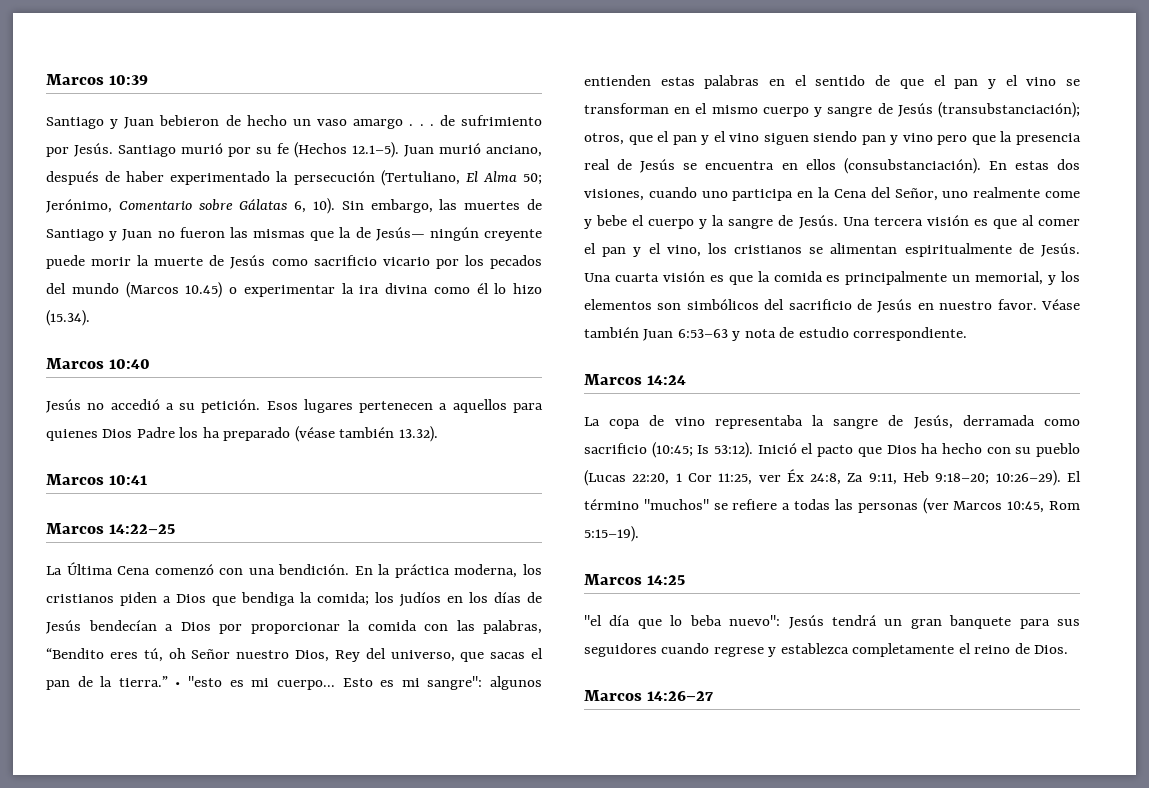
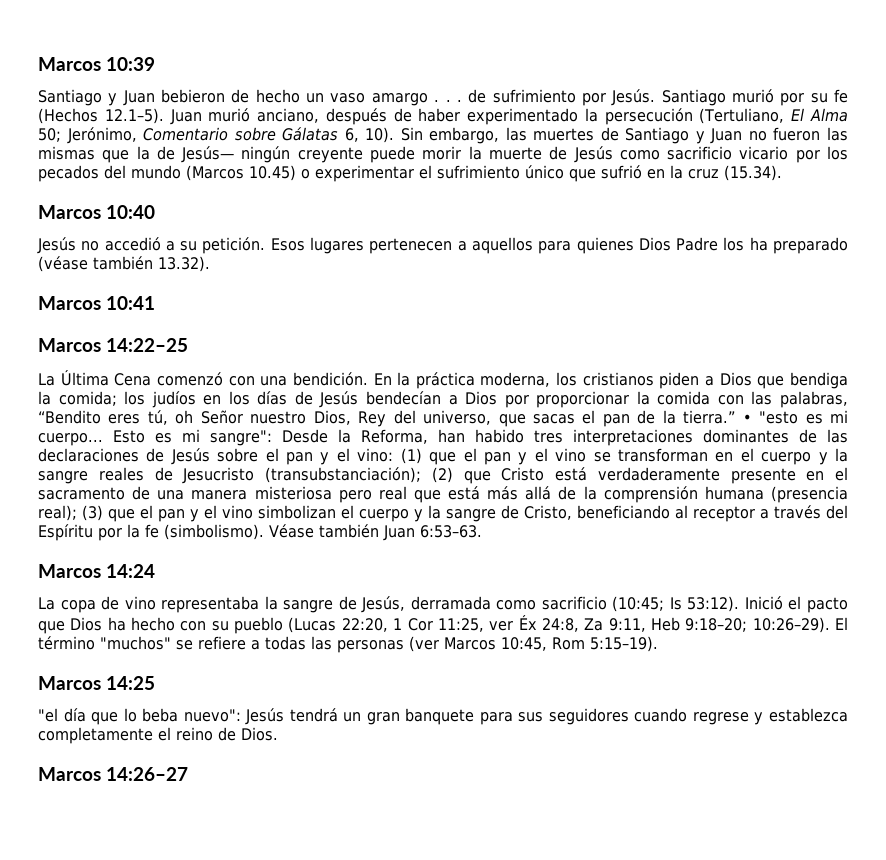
[341,283,542,294] la ira divina como él lo hizo -> [419,165,719,182] el sufrimiento único que sufrió en la cruz
[490,676,543,690] [584,75,891,89] algunos entienden estas palabras en el sentido de -> [282,429,848,446] [38,448,422,465] Desde la Reforma, han habido tres interpretaciones dominantes de las declaraciones de Jesús sobre el pan y el vino: (1)
[711,102,1080,118] [584,131,1082,145] [584,158,1080,174] [584,187,1080,201] [584,215,628,229] mismo cuerpo y sangre de Jesús (transubstanciación); otros, que el pan y el vino siguen siendo pan y vino pero que la presencia real de Jesús se encuentra en ellos (consubstanciación). En estas dos visiones, cuando uno participa en la Cena del Señor, uno realmente come y bebe -> [761,448,848,465] [38,467,848,484] [38,486,848,503] [38,505,336,522] cuerpo y la sangre reales de Jesucristo (transubstanciación); (2) que Cristo está verdaderamente presente en el sacramento de una manera misteriosa pero real que está más allá de la comprensión humana (presencia real); (3) que el pan y el vino simbolizan
[798,215,1080,229] [584,243,1080,257] [584,271,1080,285] [584,299,1080,313] [584,327,968,341] Jesús. Una tercera visión es que al comer el pan y el vino, los cristianos se alimentan espiritualmente de Jesús. Una cuarta visión es que la comida es principalmente un memorial, y los elementos son simbólicos del sacrificio de Jesús en nuestro favor. Véase también Juan 6:53–63 y nota de estudio correspondiente. -> [524,505,848,522] [38,524,482,541] Cristo, beneficiando al receptor a través del Espíritu por la fe (simbolismo). Véase también Juan 6:53–63.

